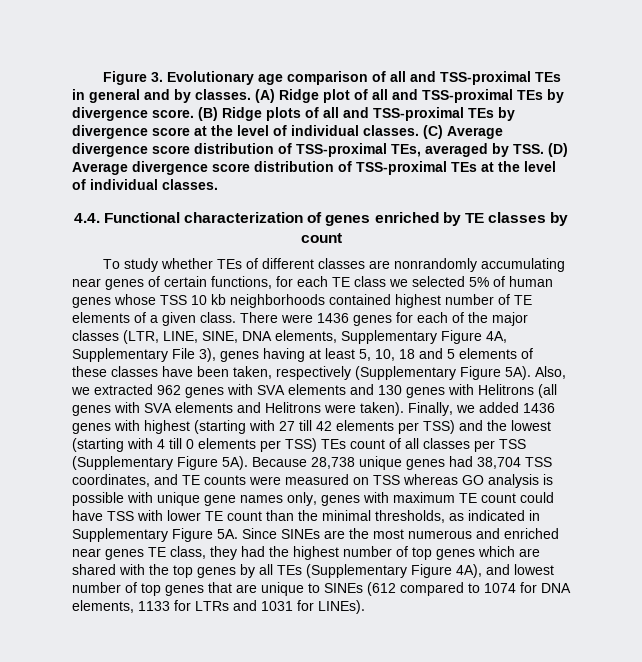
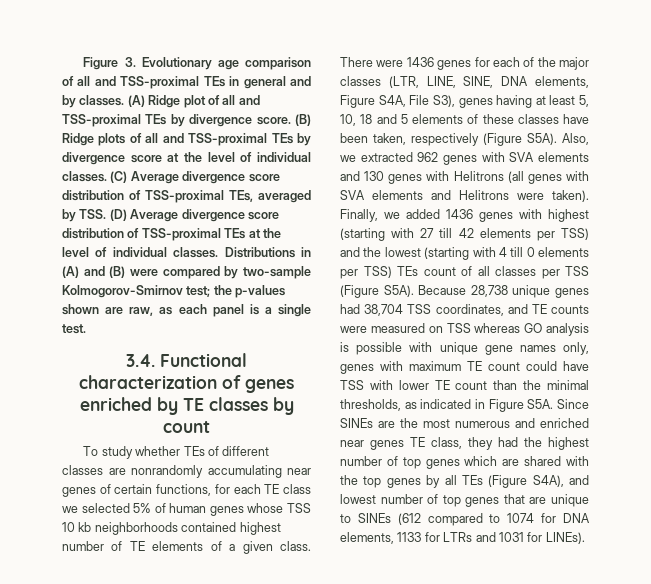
[73,213,100,223] // 4.4. -> [224,247,311,258] [62,266,311,279] [62,285,286,298] [62,304,311,317] [62,324,86,334] [126,354,155,367] Distributions in (A) and (B) were compared by two-sample Kolmogorov-Smirnov test; the p-values shown are raw, as each panel is a single test. // 3.4.
[341,330,507,344] [72,348,216,362] Supplementary Figure 4A, Supplementary File 3), -> [340,95,455,108] Figure S4A, File S3),
[355,366,531,380] (Supplementary Figure 5A). -> [483,133,557,146] (Figure S5A).
[72,456,248,470] (Supplementary Figure 5A). -> [340,285,414,298] (Figure S5A).
[72,528,238,542] Supplementary Figure 5A. -> [488,399,554,412] Figure S5A.
[306,564,482,578] (Supplementary Figure 4A), -> [488,475,564,488] (Figure S4A),

